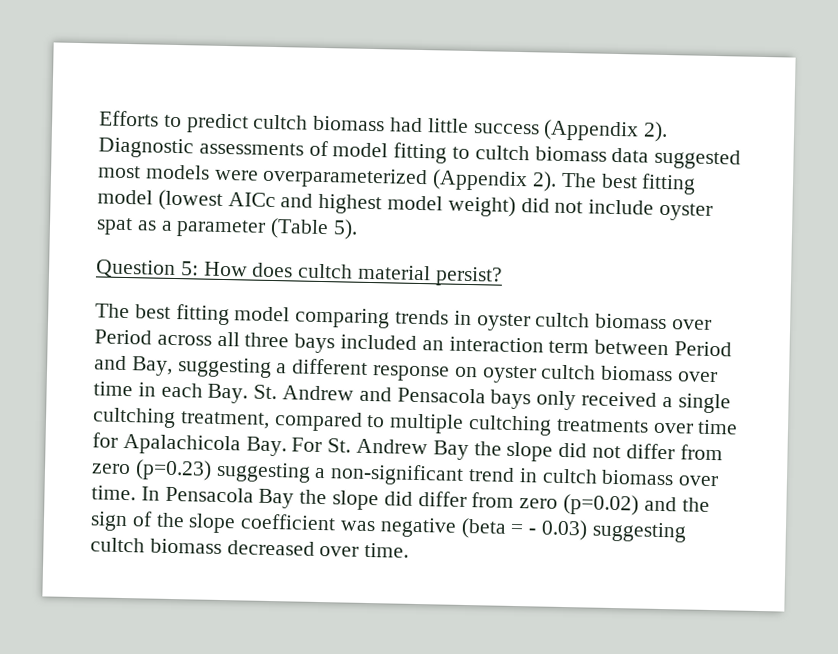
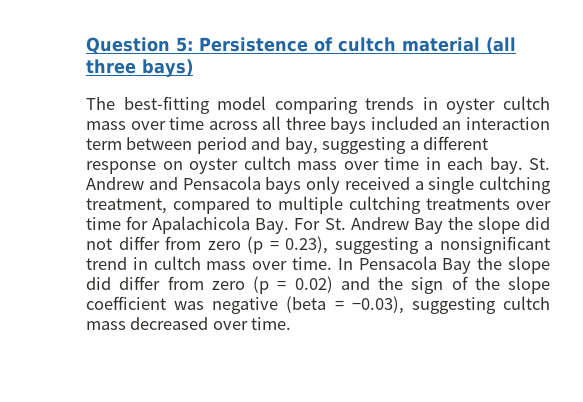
[99,110,669,143] [98,137,742,170] [97,164,697,195] [97,189,714,221] [96,217,359,240] [95,259,503,287] [95,303,230,326] Efforts to predict cultch biomass had little success (Appendix 2). Diagnostic assessments of model fitting to cultch biomass data suggested most models were overparameterized (Appendix 2). The best fitting model (lowest AICc and highest model weight) did not include oyster spat as a parameter (Table 5). // Question 5: How does cultch material persist? // The best fitting -> [86,37,516,54] [86,59,193,77] [86,96,210,114] Question 5: Persistence of cultch material (all three bays) // The best-fitting
[595,313,713,330] [94,329,152,345] biomass over Period -> [86,117,205,130] mass over time
[674,341,733,357] [94,355,173,376] Period and Bay, -> [196,137,318,154] period and bay,
[600,365,674,382] biomass -> [297,161,337,170] mass
[207,383,249,404] Bay. -> [489,157,523,174] bay.
[134,459,465,486] (p=0.23) suggesting a non-significant -> [247,236,550,254] (p = 0.23), suggesting a nonsignificant
[601,469,675,486] biomass -> [206,261,247,270] mass
[563,493,640,516] (p=0.02) -> [253,276,333,294] (p = 0.02)
[528,519,589,541] - 0.03) -> [351,296,404,314] −0.03),
[149,538,222,555] biomass -> [86,321,126,330] mass

